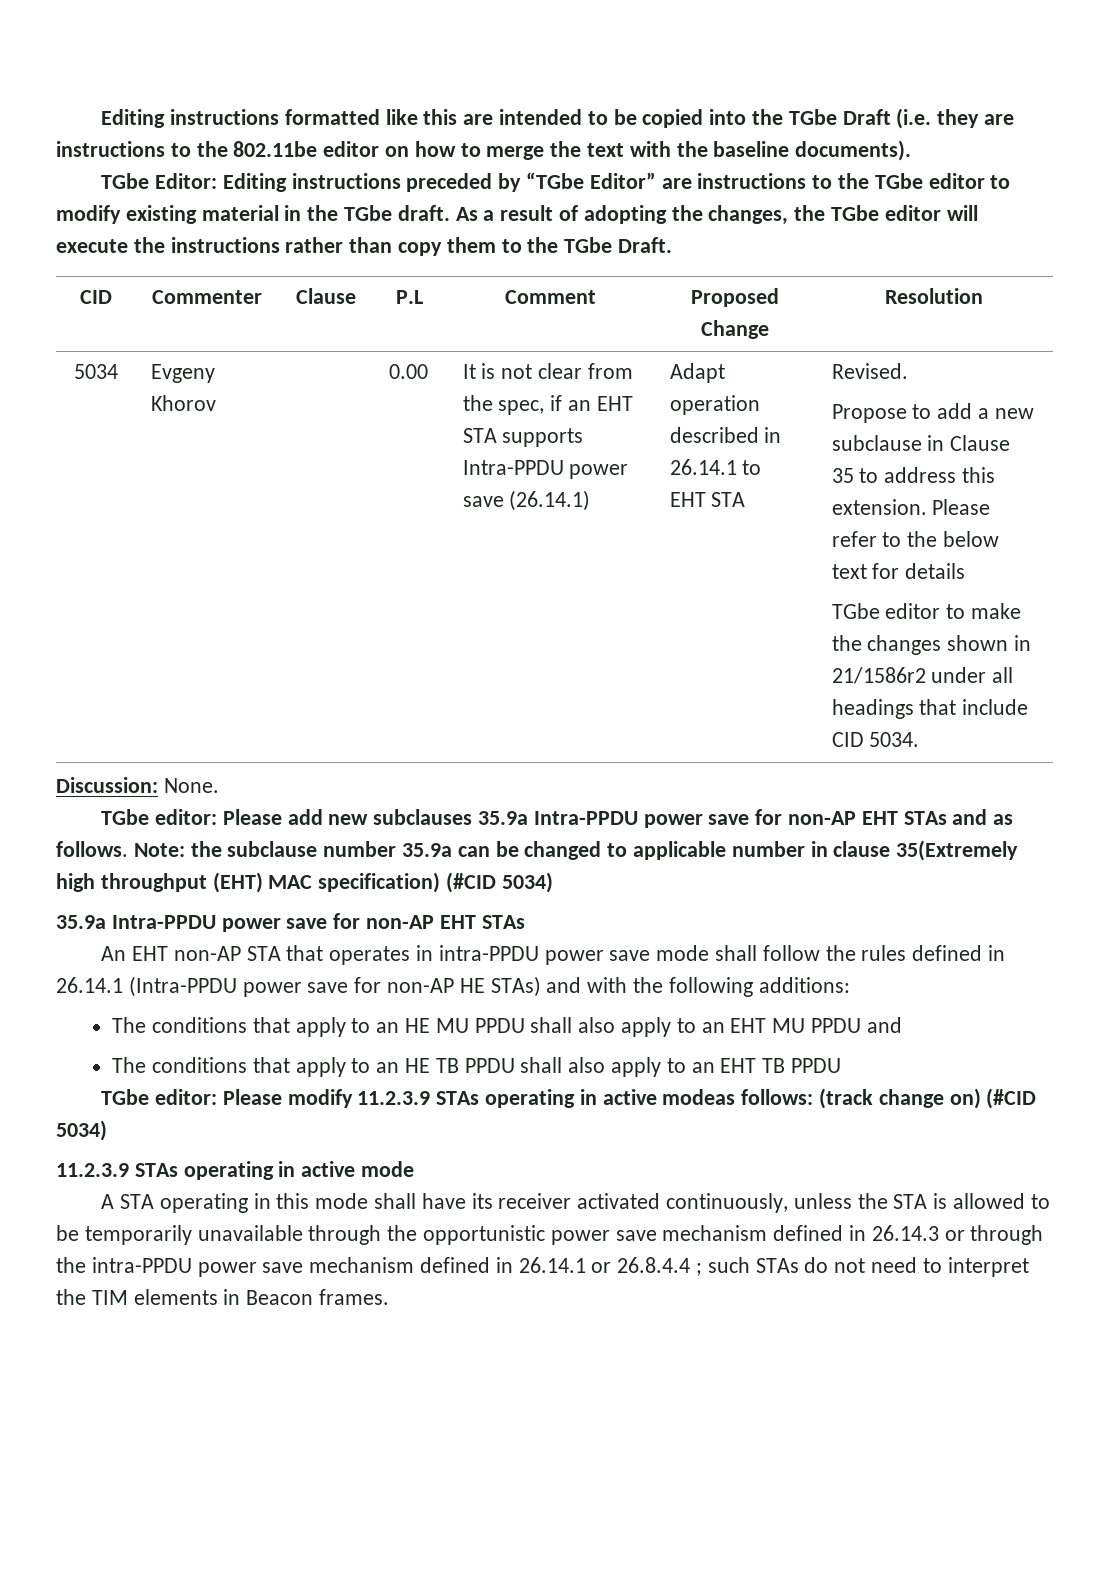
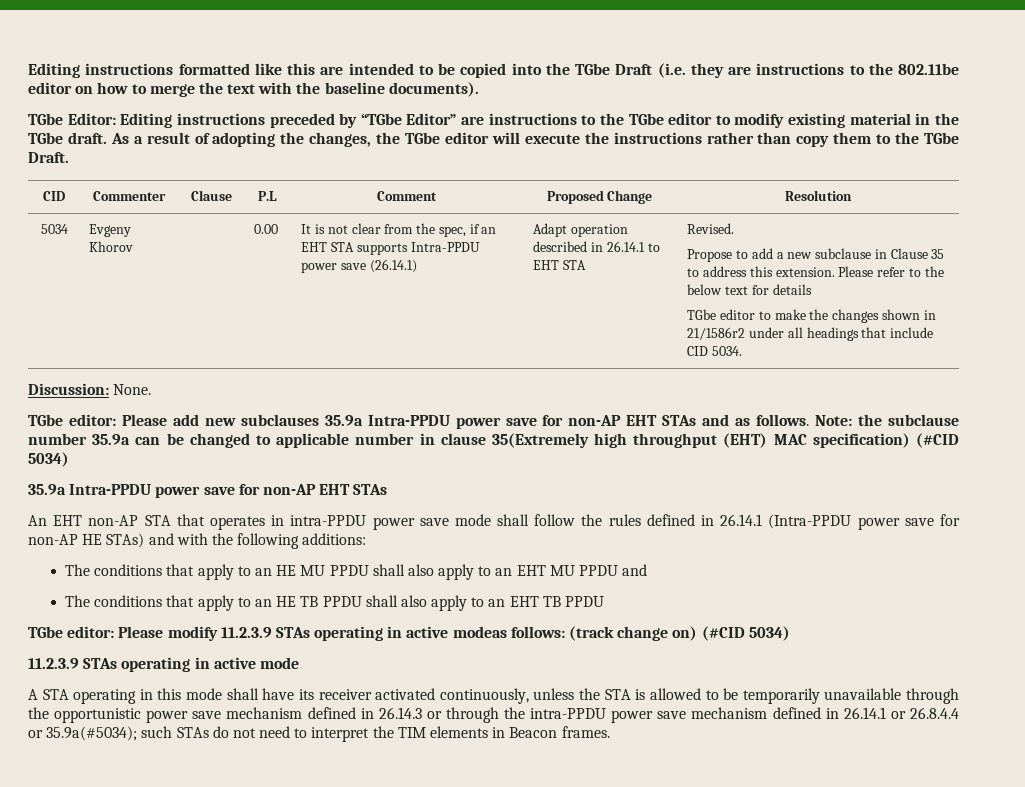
[696,1263,703,1276] ; -> [28,726,138,741] or 35.9a(#5034);

